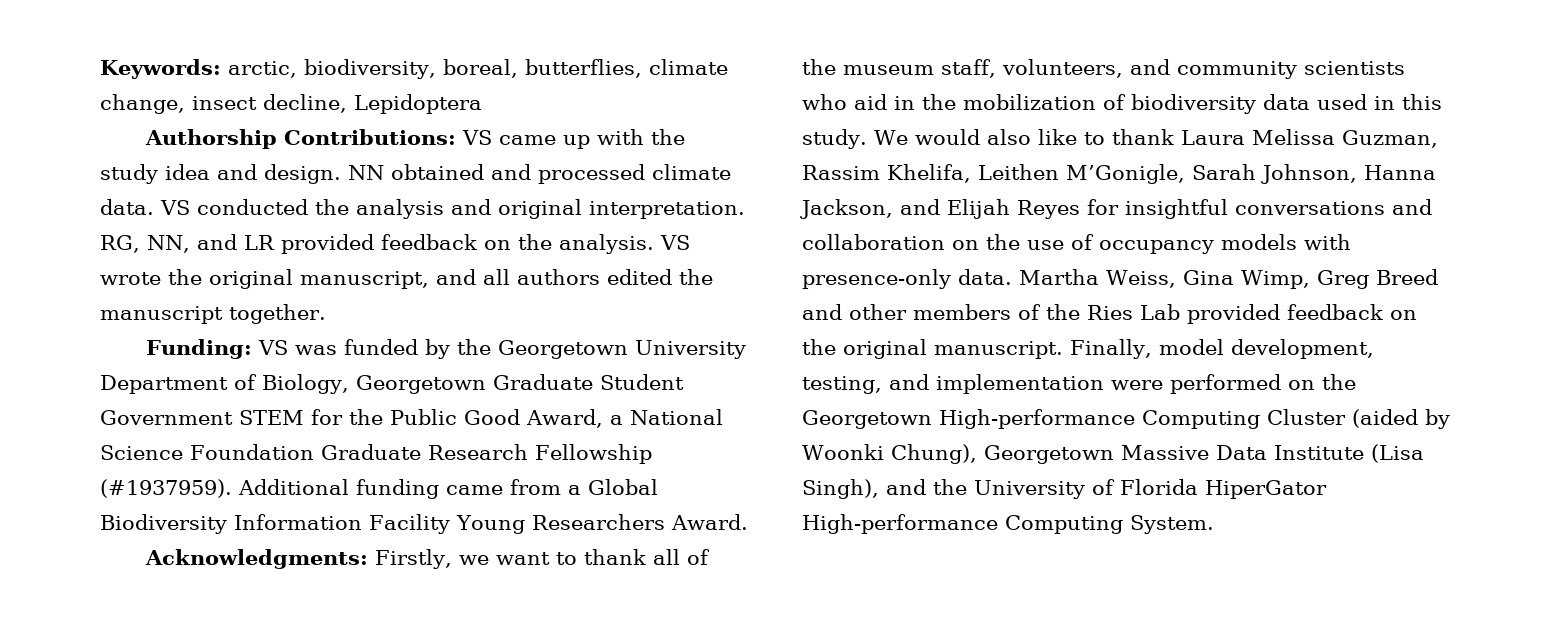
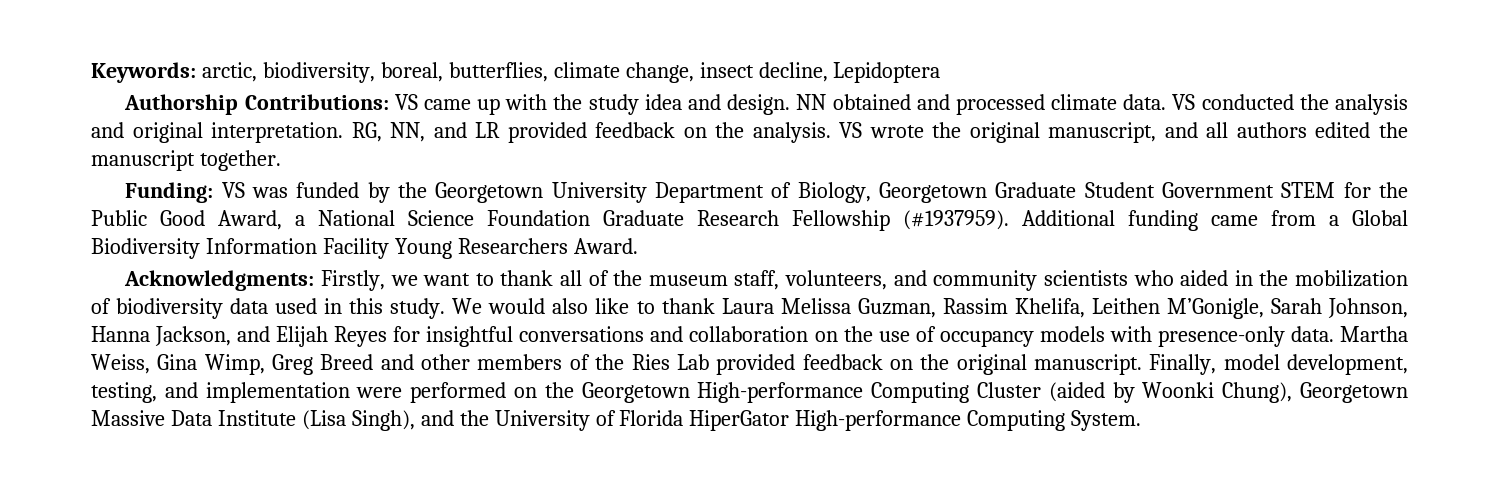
[854,94,887,110] aid -> [1180,270,1229,286] aided

